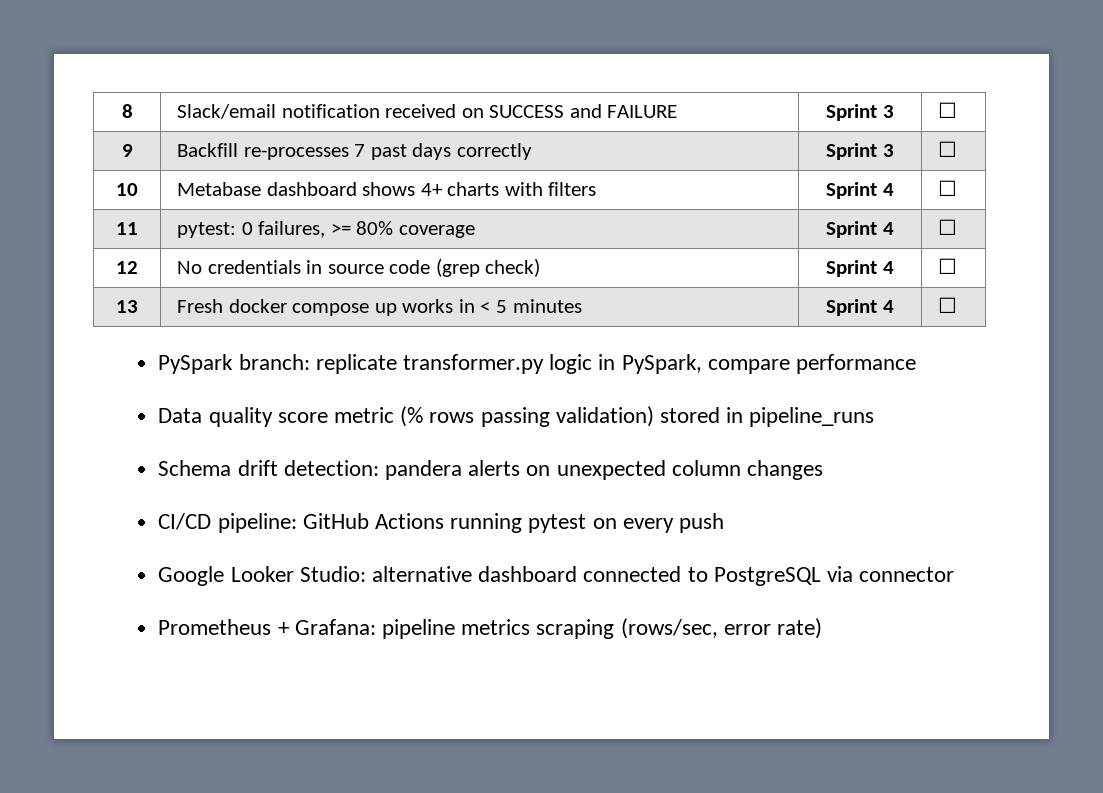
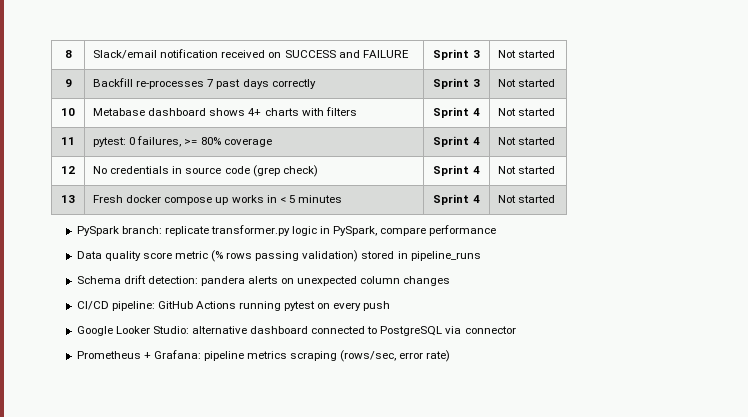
[938,102,958,118] ☐ -> [498,50,556,58] Not started
[938,141,958,157] ☐ -> [498,79,556,87] Not started
[938,180,958,196] ☐ -> [498,108,556,116] Not started
[938,219,958,235] ☐ -> [498,137,556,145] Not started
[938,258,958,274] ☐ -> [498,166,556,174] Not started
[938,297,958,313] ☐ -> [498,195,556,203] Not started

